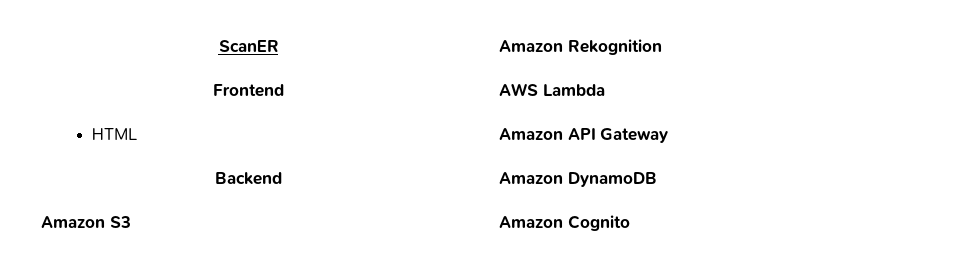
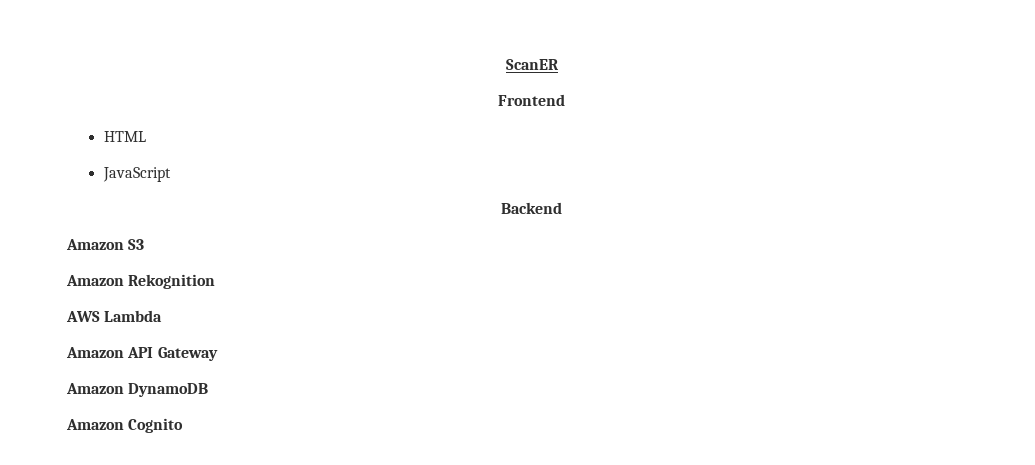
(138, 134) none -> [102,167,171,182] // JavaScript

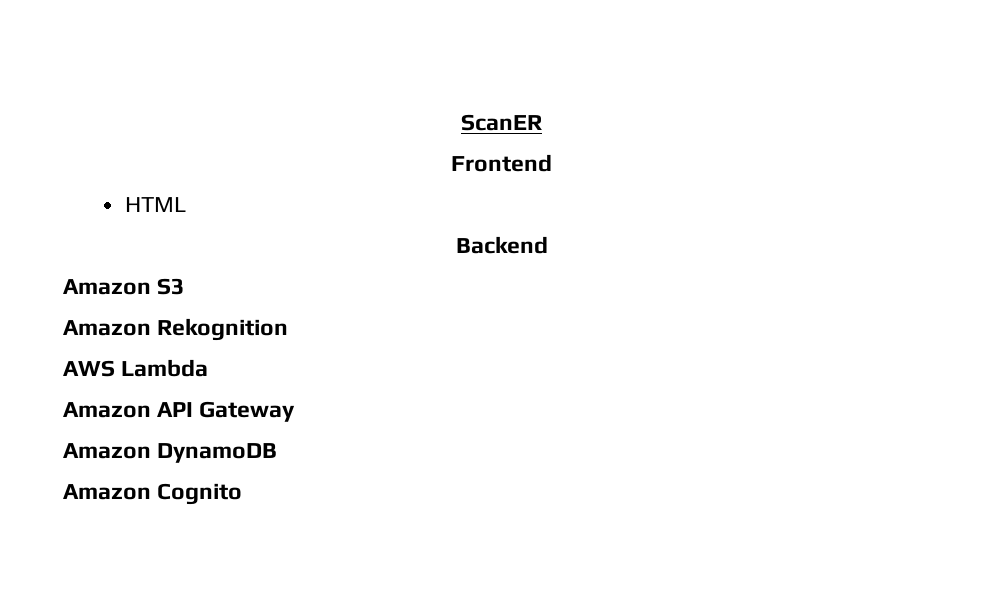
[102,167,171,182] // JavaScript -> (186, 204) none

